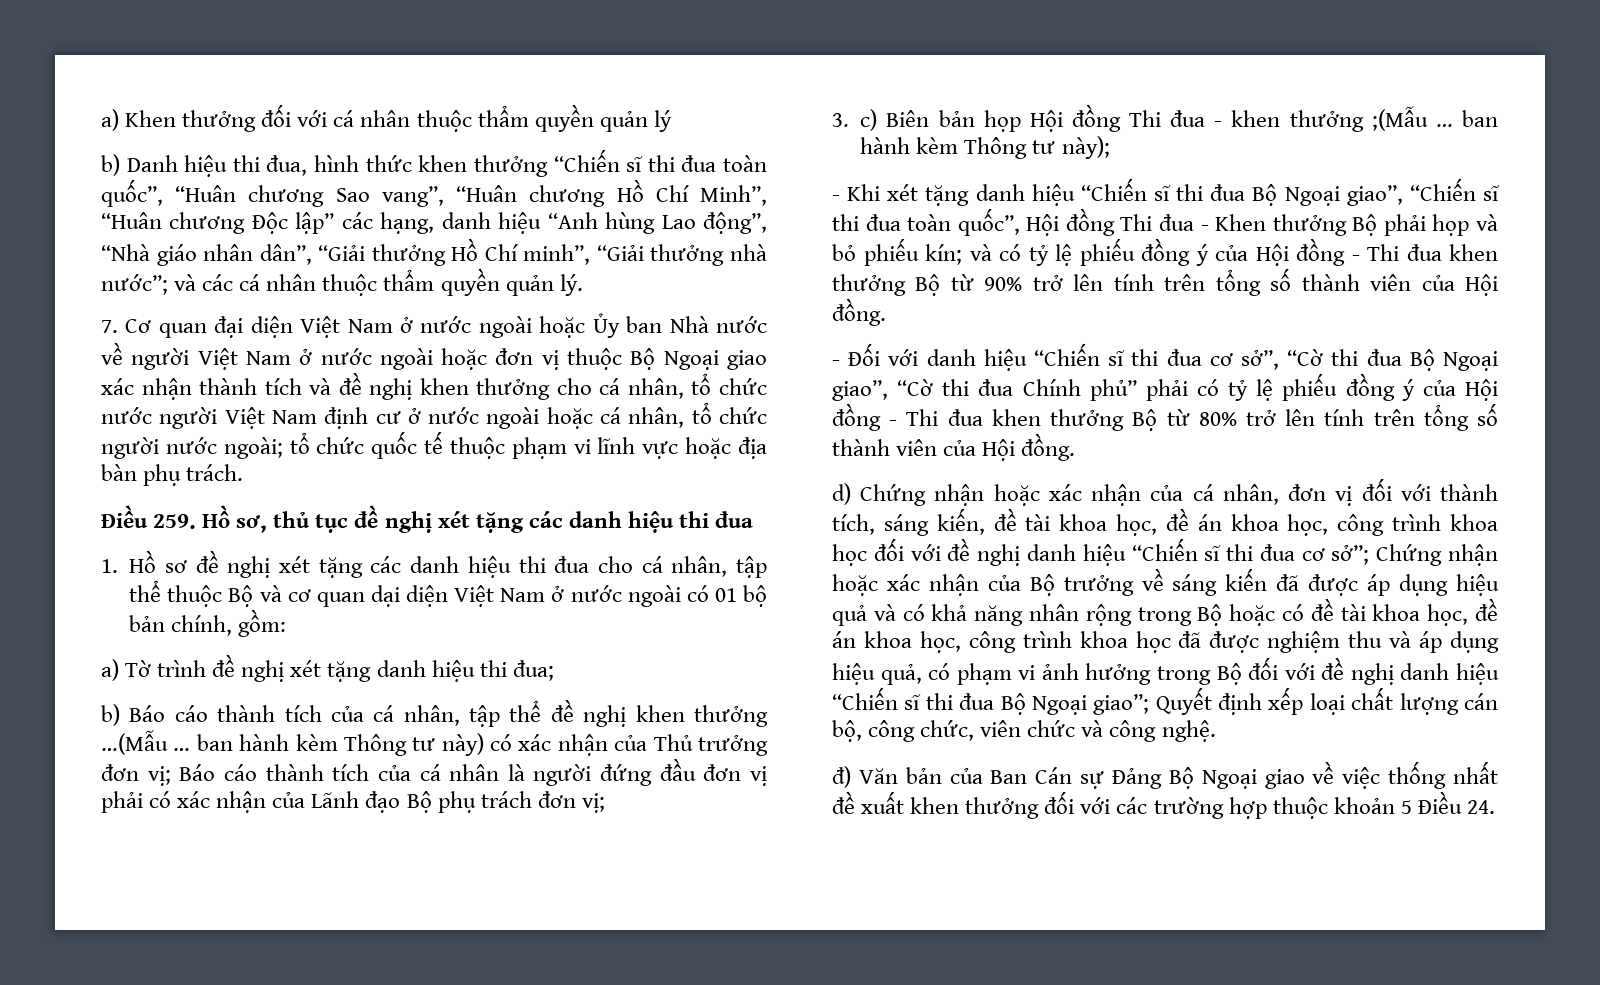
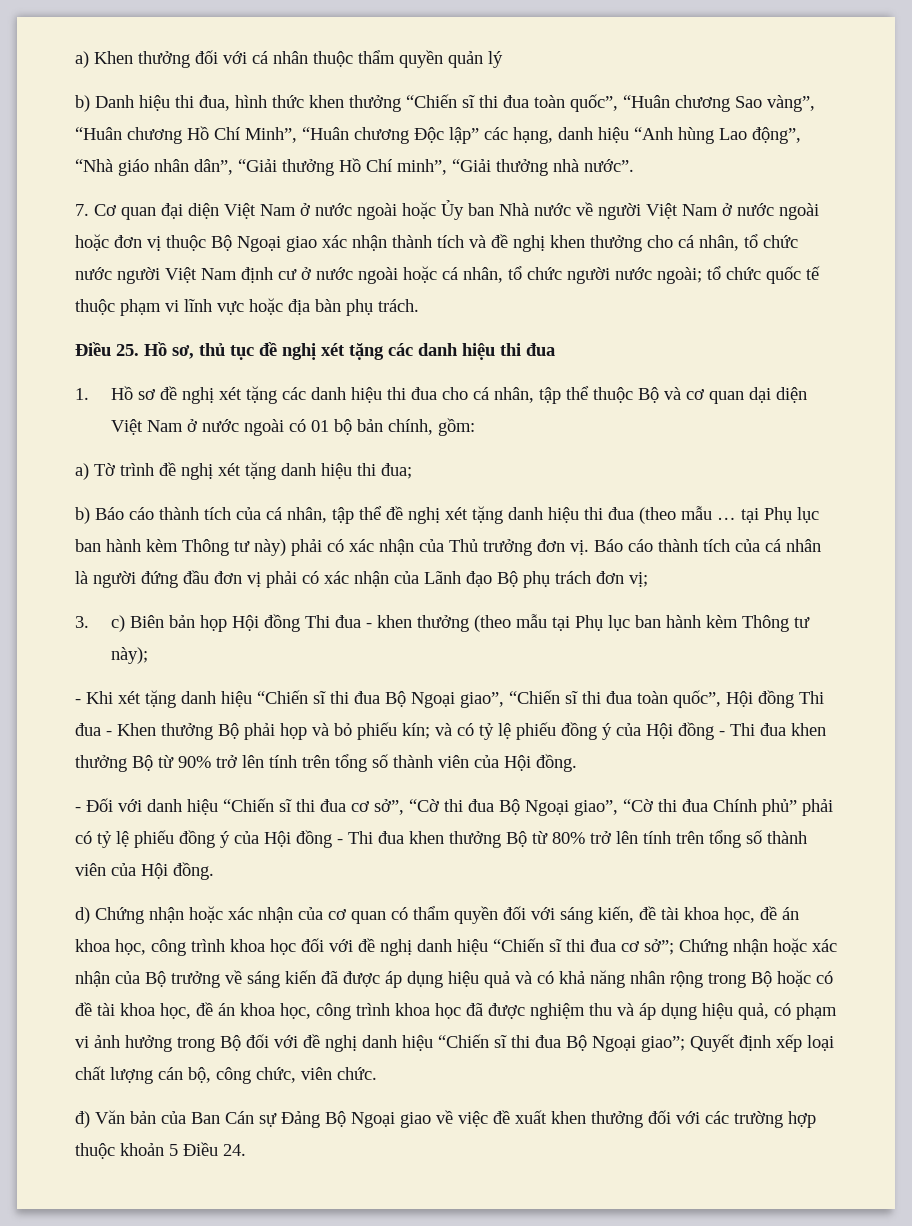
[381,186,444,207] vang”, -> [767,95,815,112] vàng”,
[101,268,583,296] nước”; và các cá nhân thuộc thẩm quyền quản lý. -> [584,159,634,172] nước”.
[153,514,197,529] 259. -> [116,344,139,356] 25.
[635,705,768,727] [101,729,191,755] khen thưởng …(Mẫu … -> [445,506,819,524] xét tặng danh hiệu thi đua (theo mẫu … tại Phụ lục
(484, 744) none -> [291,539,322,556] phải
[147,766,171,786] vị; -> [570,540,589,555] vị.
[1371,105,1453,131] ;(Mẫu … -> [474,614,631,632] (theo mẫu tại Phụ lục
[1192,478,1498,506] [832,514,875,535] cá nhân, đơn vị đối với thành tích, -> [328,906,555,924] cơ quan có thẩm quyền đối với
[1027,720,1216,742] chức và công nghệ. -> [337,1067,377,1080] chức.
[1388,761,1498,789] thống nhất -> (488, 1119) none

